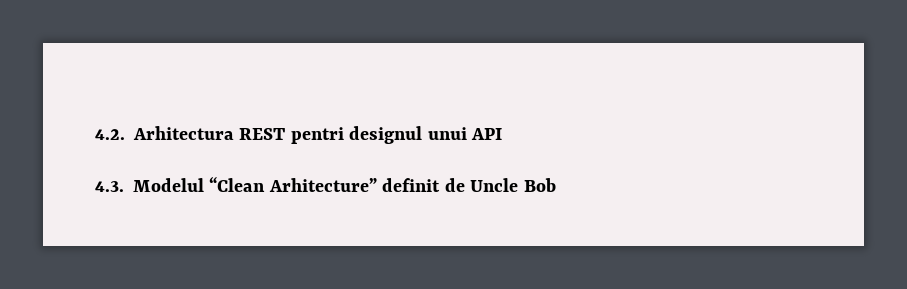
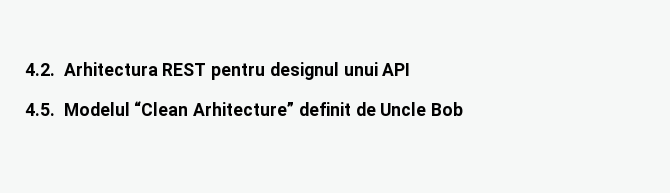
[290,127,344,144] pentri -> [211,63,266,80] pentru
[95,181,124,192] 4.3. -> [25,103,55,116] 4.5.

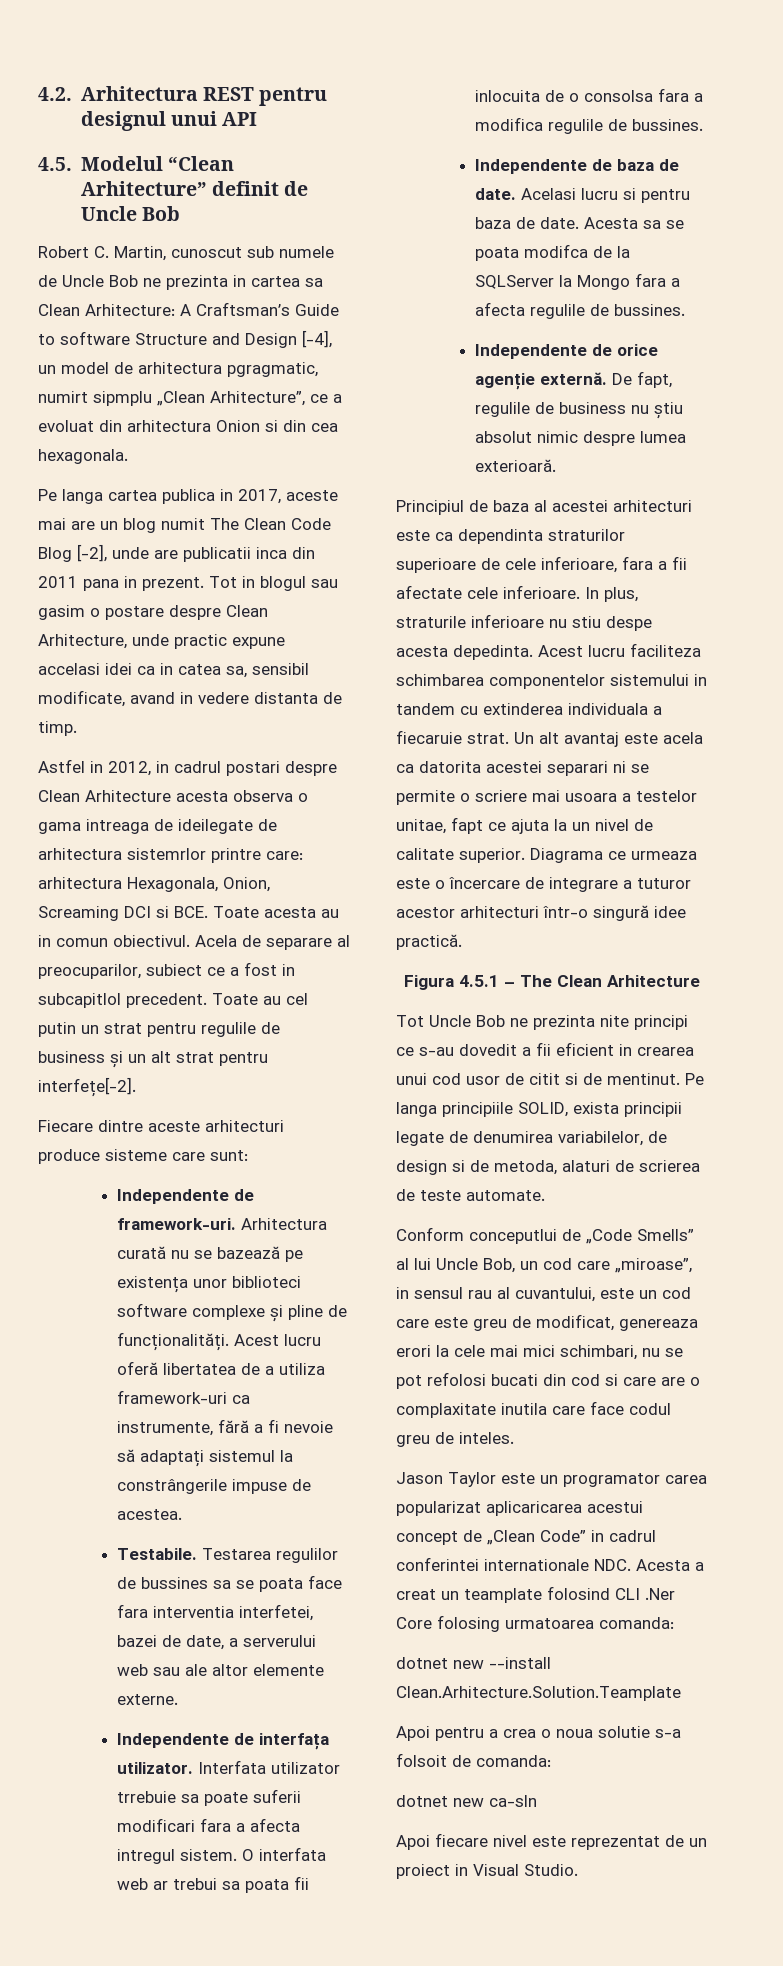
(464, 109) none -> [38,246,334,261] [38,275,323,290] [38,302,339,316] [38,330,332,348] [38,362,318,377] [38,391,342,406] [38,420,338,432] [38,449,128,464] [38,489,338,504] [38,518,331,533] [38,544,315,562] [38,576,338,591] [38,605,268,620] [38,634,285,649] [38,663,309,678] [38,690,342,707] [38,721,77,736] [38,759,337,776] [38,790,308,802] [38,819,277,834] [38,848,303,863] [38,877,270,892] [38,906,339,921] [38,935,350,950] [38,962,295,979] [38,993,308,1008] [38,1022,280,1037] [38,1051,268,1068] [38,1077,136,1097] [38,1120,284,1132] [38,1149,248,1164] [117,1189,255,1204] [117,1218,328,1230] [117,1246,304,1262] [117,1276,302,1293] [117,1303,348,1322] [117,1332,322,1351] [117,1361,326,1375] [117,1390,251,1404] [117,1419,334,1436] [117,1449,294,1467] [117,1479,312,1494] [117,1509,183,1520] [117,1548,339,1563] [117,1575,343,1592] [117,1604,314,1621] [117,1635,317,1650] [117,1664,325,1676] [117,1694,179,1705] [117,1733,330,1750] [117,1760,341,1774] [117,1789,302,1806] [117,1818,301,1832] [117,1847,327,1864] [117,1876,310,1893] [475,88,704,102] [475,117,704,134] [475,159,680,174] [475,188,691,203] [475,217,685,229] [475,244,631,261] [475,273,681,290] [475,302,686,319] [475,344,659,359] [475,371,673,390] [475,402,684,419] [475,431,687,446] [475,459,557,472] [396,500,692,515] [396,529,625,544] [396,556,687,573] [396,585,638,602] [396,614,652,631] [396,643,701,660] [396,674,707,689] [396,703,662,715] [396,730,703,747] [396,761,649,776] [396,790,697,805] [396,817,653,834] [396,848,697,863] [396,877,691,892] [396,905,686,921] [396,934,462,950] [404,975,700,990] [396,1015,688,1030] [396,1042,694,1056] [396,1073,704,1085] [396,1102,682,1117] [396,1131,667,1146] [396,1160,700,1175] [396,1189,545,1201] [396,1227,694,1244] [396,1258,692,1273] [396,1287,691,1302] [396,1314,698,1331] [396,1345,683,1360] [396,1372,700,1389] [396,1401,671,1418] [396,1432,514,1447] [396,1472,707,1487] [396,1501,643,1516] [396,1530,656,1545] [396,1557,704,1571] [396,1586,675,1603] [396,1615,674,1632] [396,1657,551,1669] [396,1686,681,1701] [396,1726,681,1741] [396,1753,551,1767] [396,1795,537,1807] [396,1833,707,1850] [396,1864,578,1879] // Robert C. Martin, cunoscut sub numele de Uncle Bob ne prezinta in cartea sa Clean Arhitecture: A Craftsman’s Guide to software Structure and Design [-4], un model de arhitectura pgragmatic, numirt sipmplu „Clean Arhitecture”, ce a evoluat din arhitectura Onion si din cea hexagonala. // Pe langa cartea publica in 2017, aceste mai are un blog numit The Clean Code Blog [-2], unde are publicatii inca din 2011 pana in prezent. Tot in blogul sau gasim o postare despre Clean Arhitecture, unde practic expune accelasi idei ca in catea sa, sensibil modificate, avand in vedere distanta de timp. // Astfel in 2012, in cadrul postari despre Clean Arhitecture acesta observa o gama intreaga de ideilegate de arhitectura sistemrlor printre care: arhitectura Hexagonala, Onion, Screaming DCI si BCE. Toate acesta au in comun obiectivul. Acela de separare al preocuparilor, subiect ce a fost in subcapitlol precedent. Toate au cel putin un strat pentru regulile de business și un alt strat pentru interfețe[-2]. // Fiecare dintre aceste arhitecturi produce sisteme care sunt: // Independente de framework-uri. Arhitectura curată nu se bazează pe existența unor biblioteci software complexe și pline de funcționalități. Acest lucru oferă libertatea de a utiliza framework-uri ca instrumente, fără a fi nevoie să adaptați sistemul la constrângerile impuse de acestea. // Testabile. Testarea regulilor de bussines sa se poata face fara interventia interfetei, bazei de date, a serverului web sau ale altor elemente externe. // Independente de interfața utilizator. Interfata utilizator trrebuie sa poate suferii modificari fara a afecta intregul sistem. O interfata web ar trebui sa poata fii inlocuita de o consolsa fara a modifica regulile de bussines. // Independente de baza de date. Acelasi lucru si pentru baza de date. Acesta sa se poata modifca de la SQLServer la Mongo fara a afecta regulile de bussines. // Independente de orice agenție externă. De fapt, regulile de business nu știu absolut nimic despre lumea exterioară. // Principiul de baza al acestei arhitecturi este ca dependinta straturilor superioare de cele inferioare, fara a fii afectate cele inferioare. In plus, straturile inferioare nu stiu despe acesta depedinta. Acest lucru faciliteza schimbarea componentelor sistemului in tandem cu extinderea individuala a fiecaruie strat. Un alt avantaj este acela ca datorita acestei separari ni se permite o scriere mai usoara a testelor unitae, fapt ce ajuta la un nivel de calitate superior. Diagrama ce urmeaza este o încercare de integrare a tuturor acestor arhitecturi într-o singură idee practică. // Figura 4.5.1 – The Clean Arhitecture // Tot Uncle Bob ne prezinta nite principi ce s-au dovedit a fii eficient in crearea unui cod usor de citit si de mentinut. Pe langa principiile SOLID, exista principii legate de denumirea variabilelor, de design si de metoda, alaturi de scrierea de teste automate. // Conform conceputlui de „Code Smells” al lui Uncle Bob, un cod care „miroase”, in sensul rau al cuvantului, este un cod care este greu de modificat, genereaza erori la cele mai mici schimbari, nu se pot refolosi bucati din cod si care are o complaxitate inutila care face codul greu de inteles. // Jason Taylor este un programator carea popularizat aplicaricarea acestui concept de „Clean Code” in cadrul conferintei internationale NDC. Acesta a creat un teamplate folosind CLI .Ner Core folosing urmatoarea comanda: // dotnet new --install Clean.Arhitecture.Solution.Teamplate // Apoi pentru a crea o noua solutie s-a folsoit de comanda: // dotnet new ca-sln // Apoi fiecare nivel este reprezentat de un proiect in Visual Studio.

